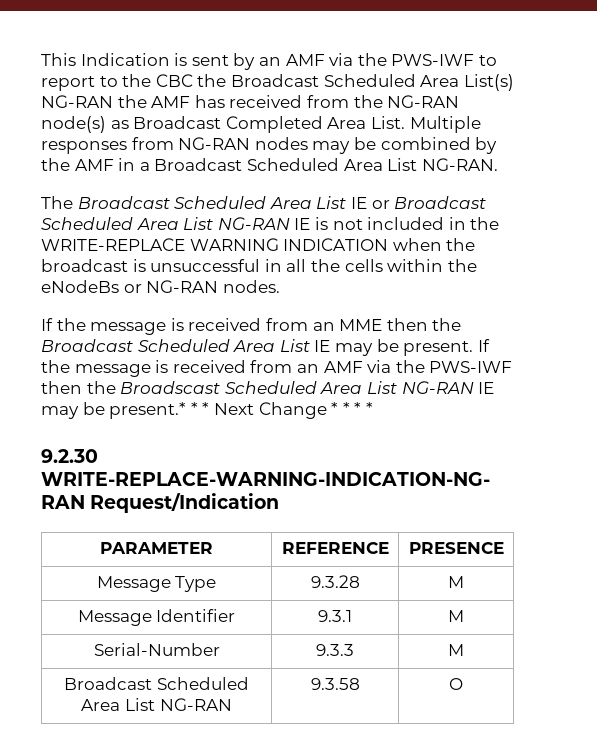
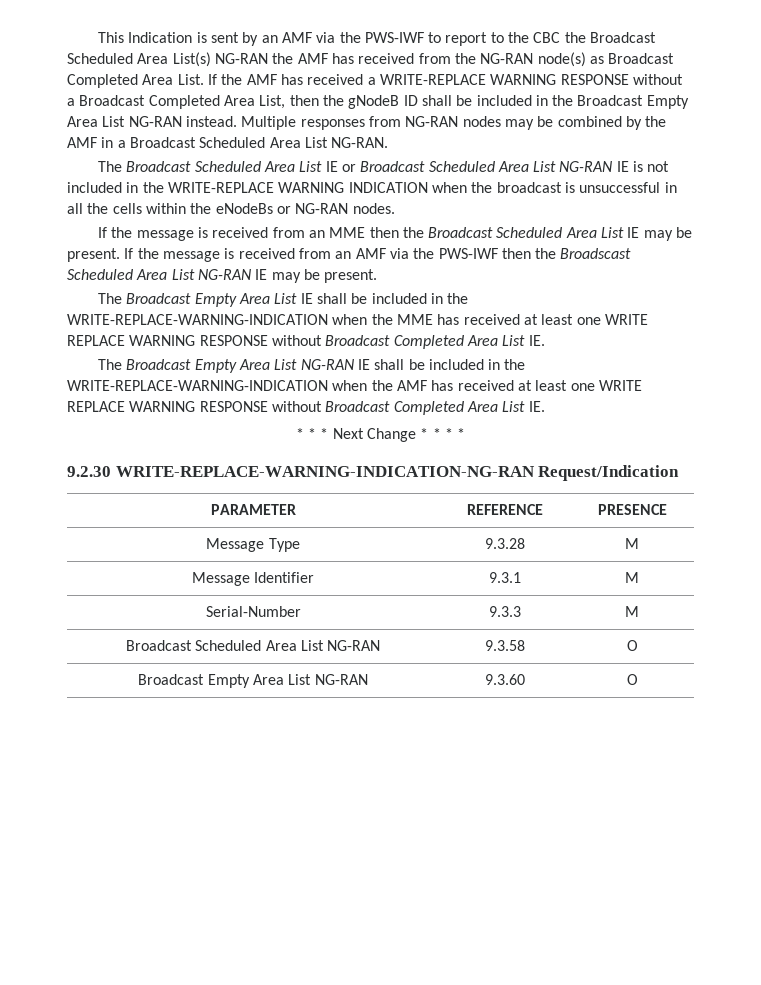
(405, 122) none -> [207,74,683,85] [67,95,689,109] [67,116,237,127] If the AMF has received a WRITE-REPLACE WARNING RESPONSE without a Broadcast Completed Area List, then the gNodeB ID shall be included in the Broadcast Empty Area List NG-RAN instead.
[109,402,187,419] present.* -> [324,269,378,283] [97,293,469,307] [67,314,648,325] [67,335,545,349] [97,359,526,373] [67,380,642,391] [67,401,545,415] [295,428,304,439] present. // The Broadcast Empty Area List IE shall be included in the WRITE-REPLACE-WARNING-INDICATION when the MME has received at least one WRITE REPLACE WARNING RESPONSE without Broadcast Completed Area List IE. // The Broadcast Empty Area List NG-RAN IE shall be included in the WRITE-REPLACE-WARNING-INDICATION when the AMF has received at least one WRITE REPLACE WARNING RESPONSE without Broadcast Completed Area List IE. // *
(463, 684) none -> [138,674,368,688] [484,674,525,685] [626,674,638,685] // Broadcast Empty Area List NG-RAN | 9.3.60 | O

